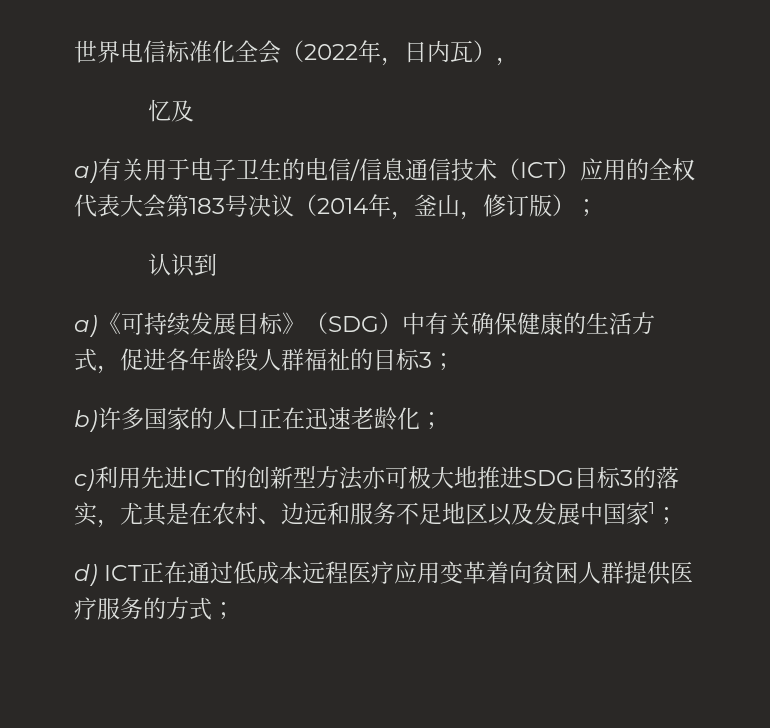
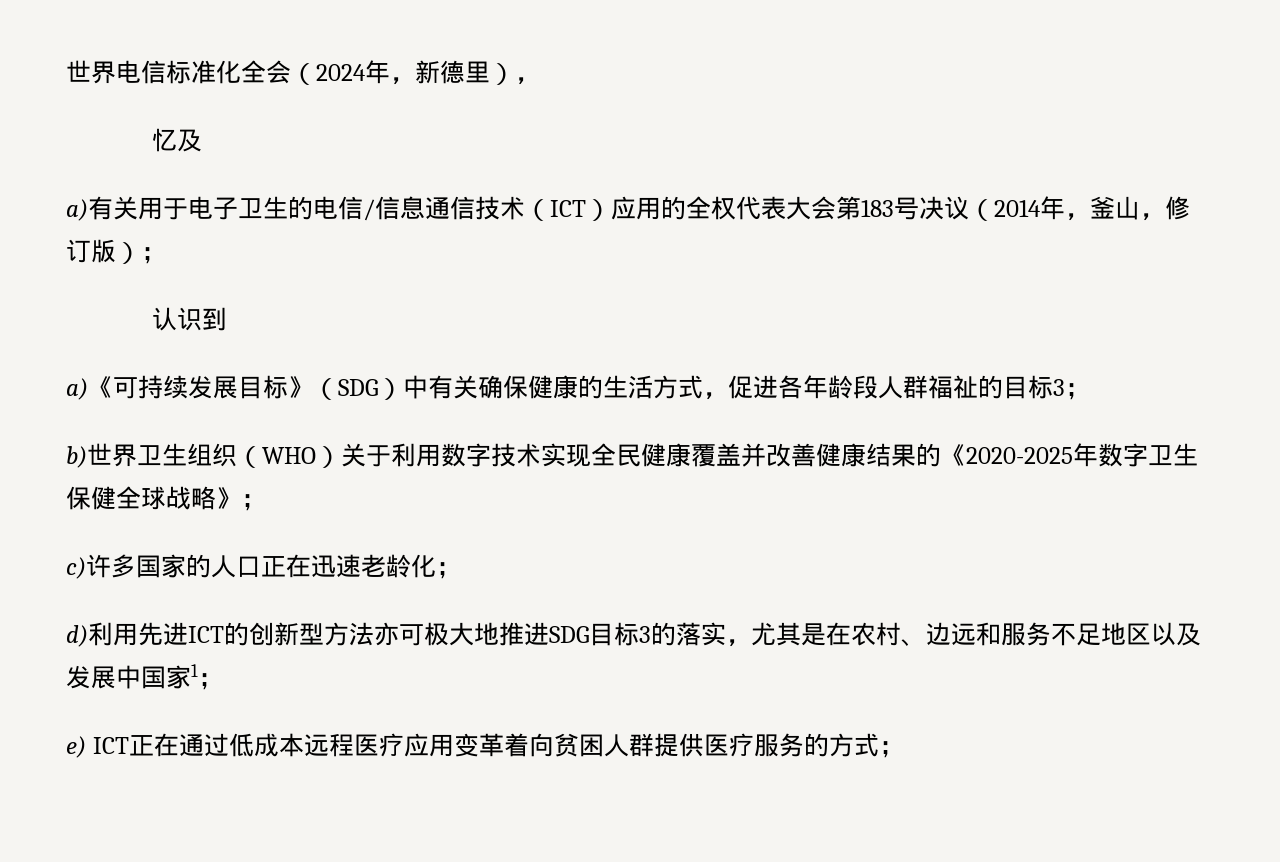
[304,40,473,66] 2022年，日内瓦 -> [316,60,490,85] 2024年，新德里
(98, 421) none -> [87,443,1198,468] [66,486,266,511] [66,557,86,579] 世界卫生组织（WHO）关于利用数字技术实现全民健康覆盖并改善健康结果的《2020-2025年数字卫生保健全球战略》； // c)
[74,469,95,491] c) -> [66,625,88,647] d)
[74,564,98,586] d) -> [66,736,86,758] e)

